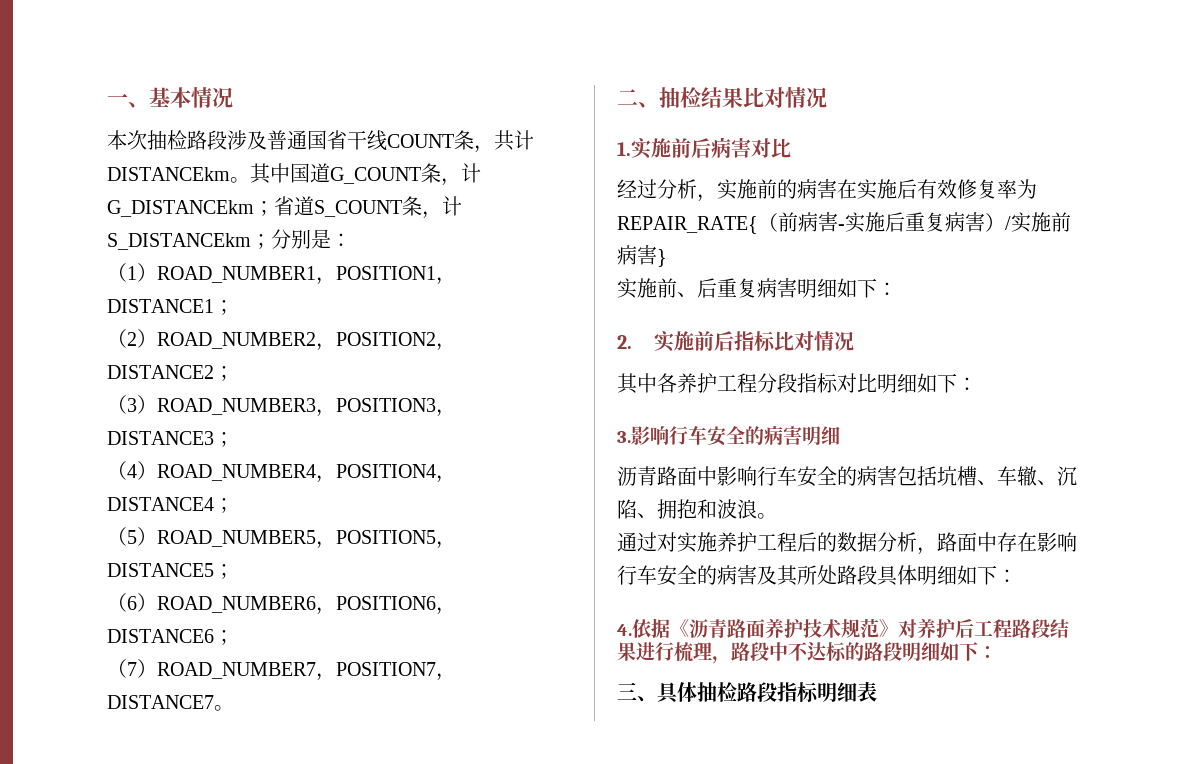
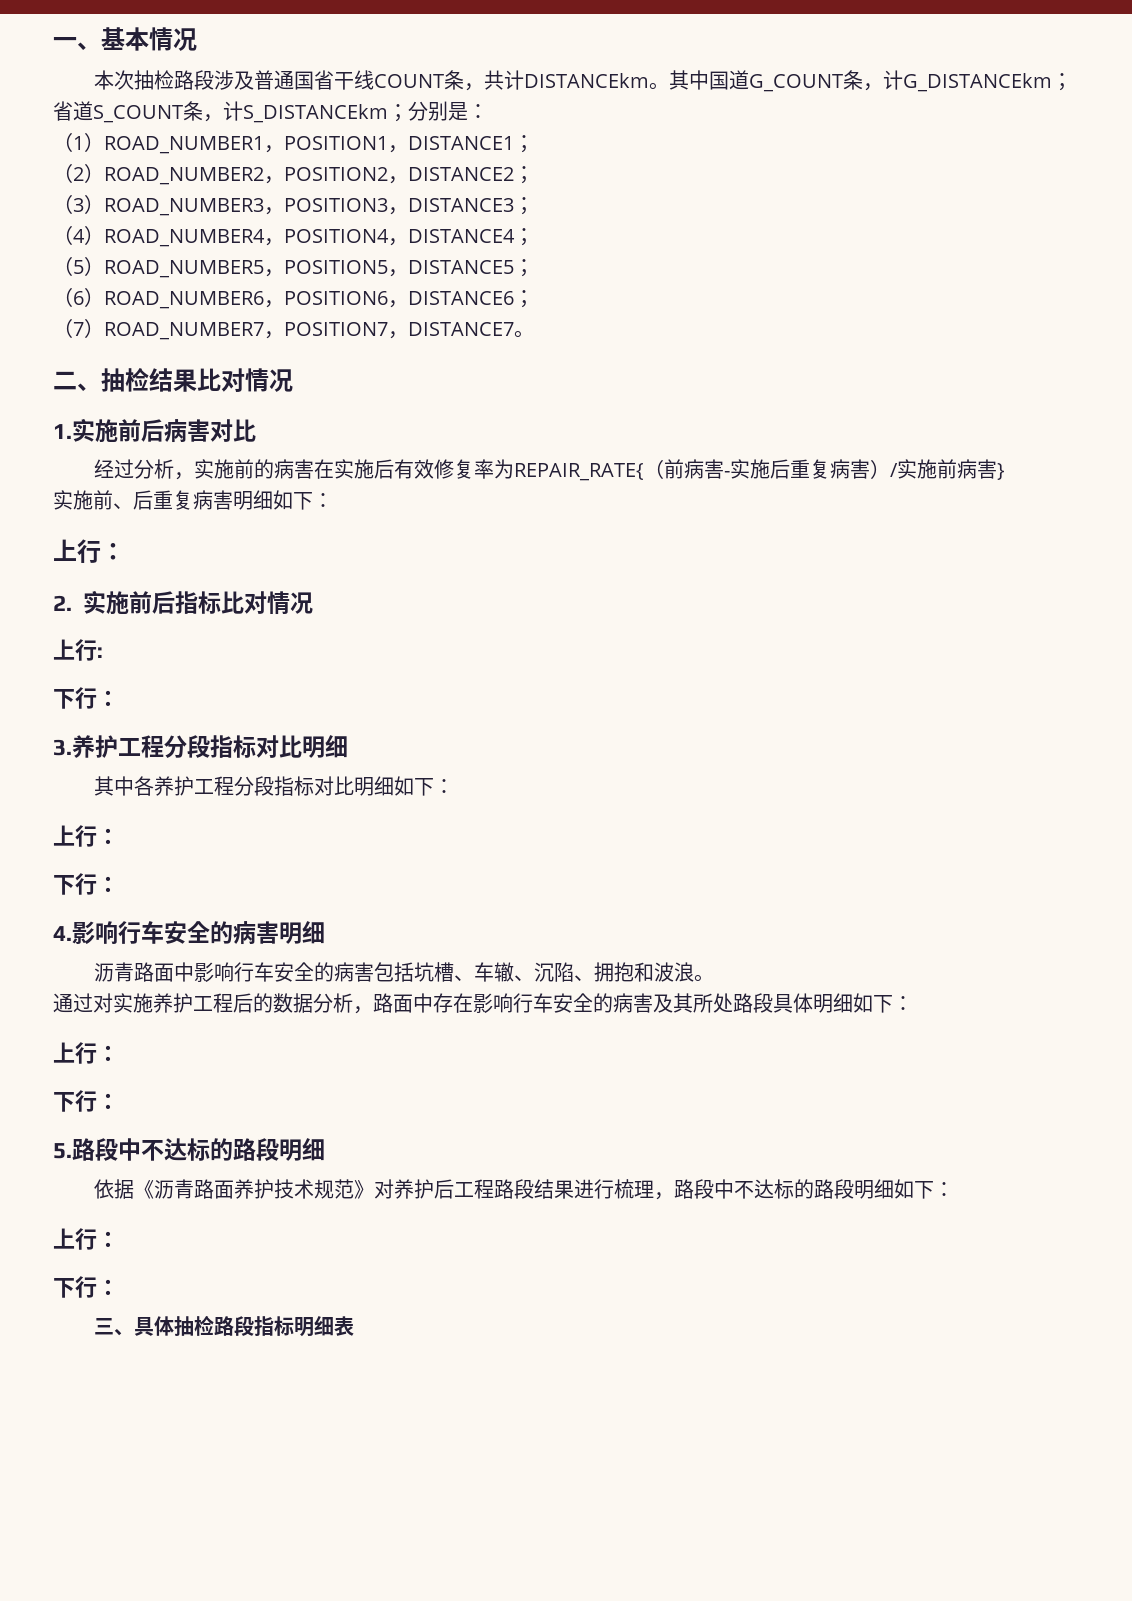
(897, 289) none -> [53,539,125,563] // 上行：
(855, 341) none -> [53,639,103,661] [53,687,119,709] [53,735,348,758] // 上行: // 下行： // 3.养护工程分段指标对比明细
[617,431,631,443] 3. -> [53,825,119,847] [53,873,119,895] [53,926,72,941] 上行： // 下行： // 4.
[617,624,632,636] 4. -> [53,1042,119,1064] [53,1090,119,1112] [53,1138,325,1161] 上行： // 下行： // 5.路段中不达标的路段明细 //
(997, 652) none -> [53,1228,119,1250] [53,1276,119,1298] // 上行： // 下行：

